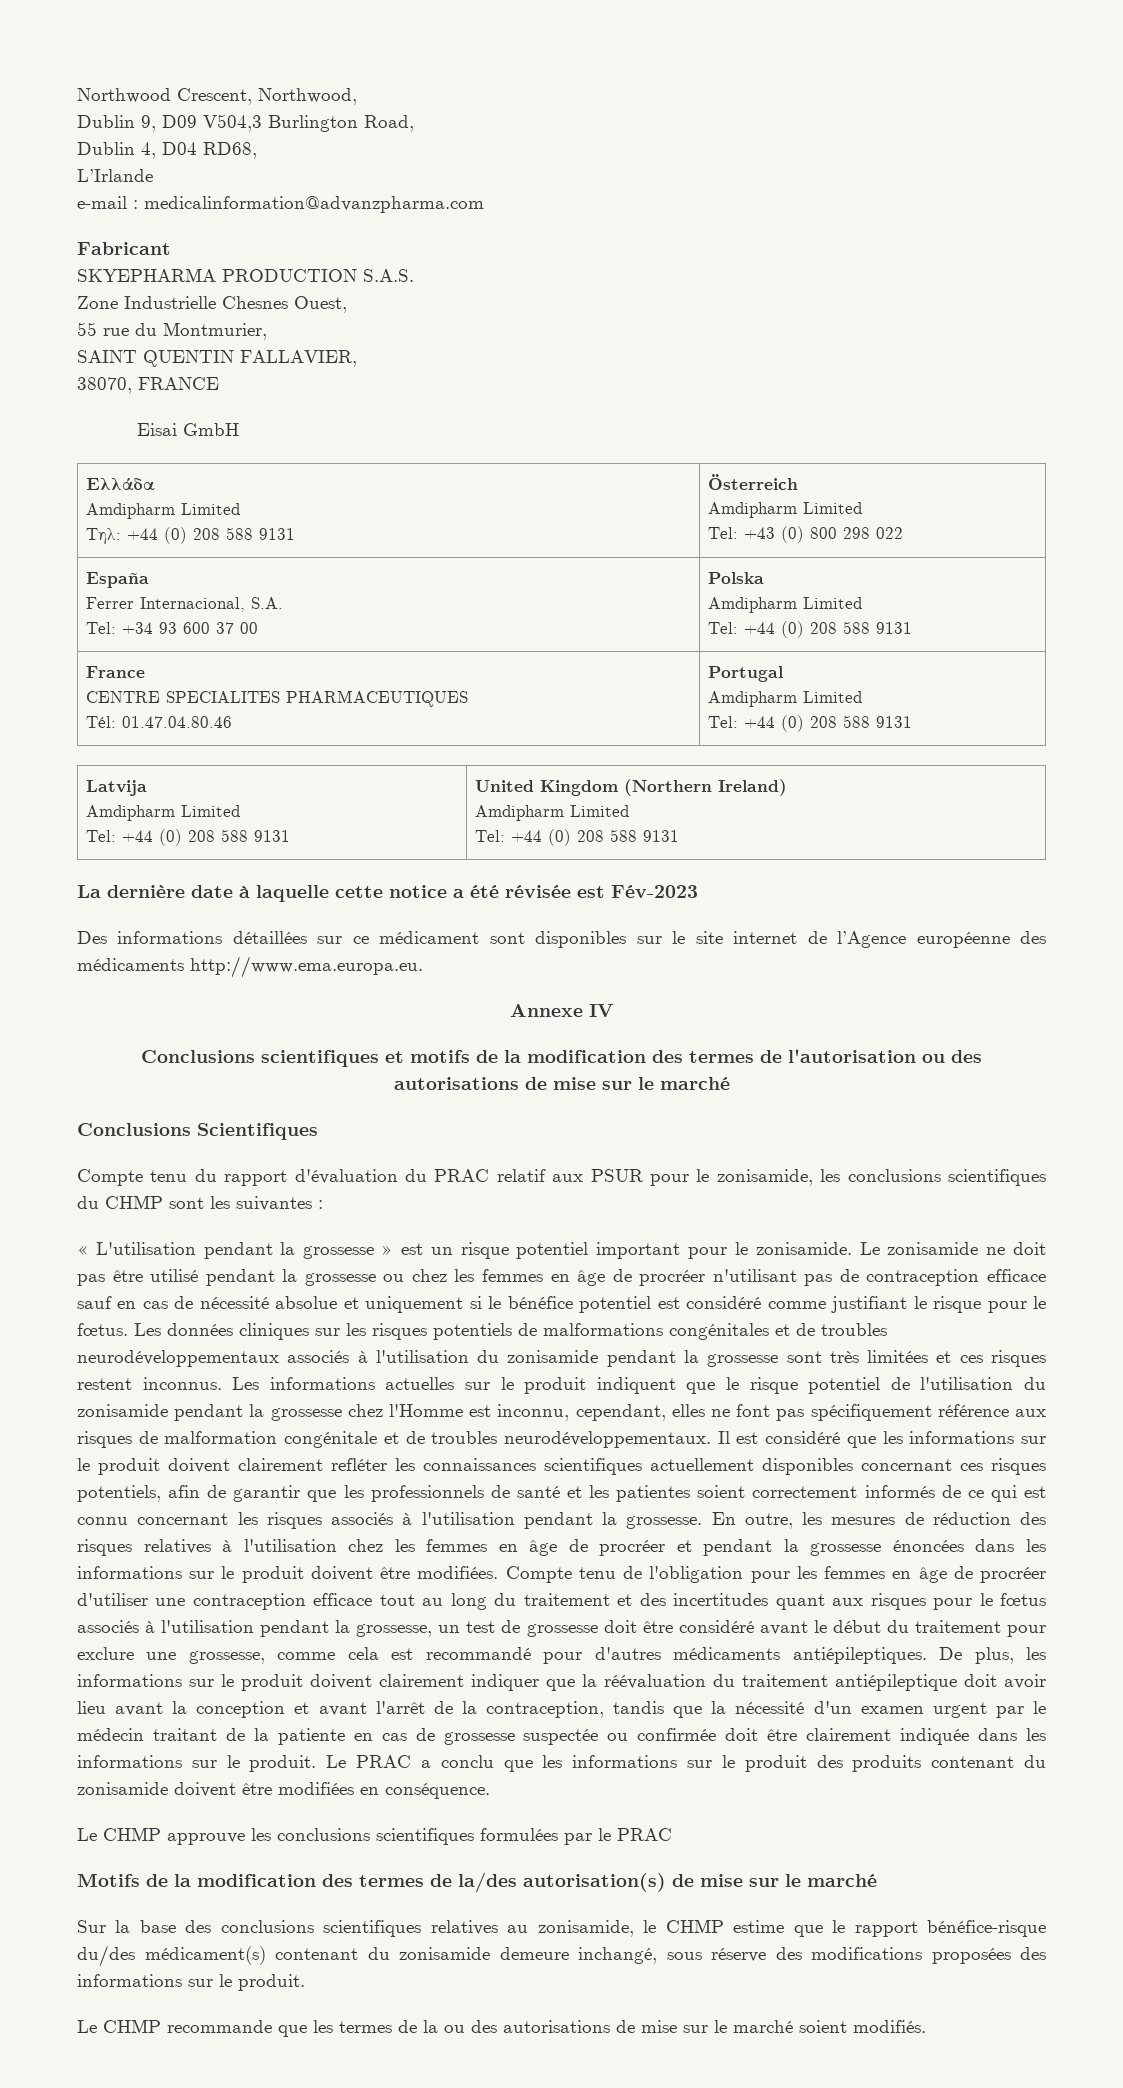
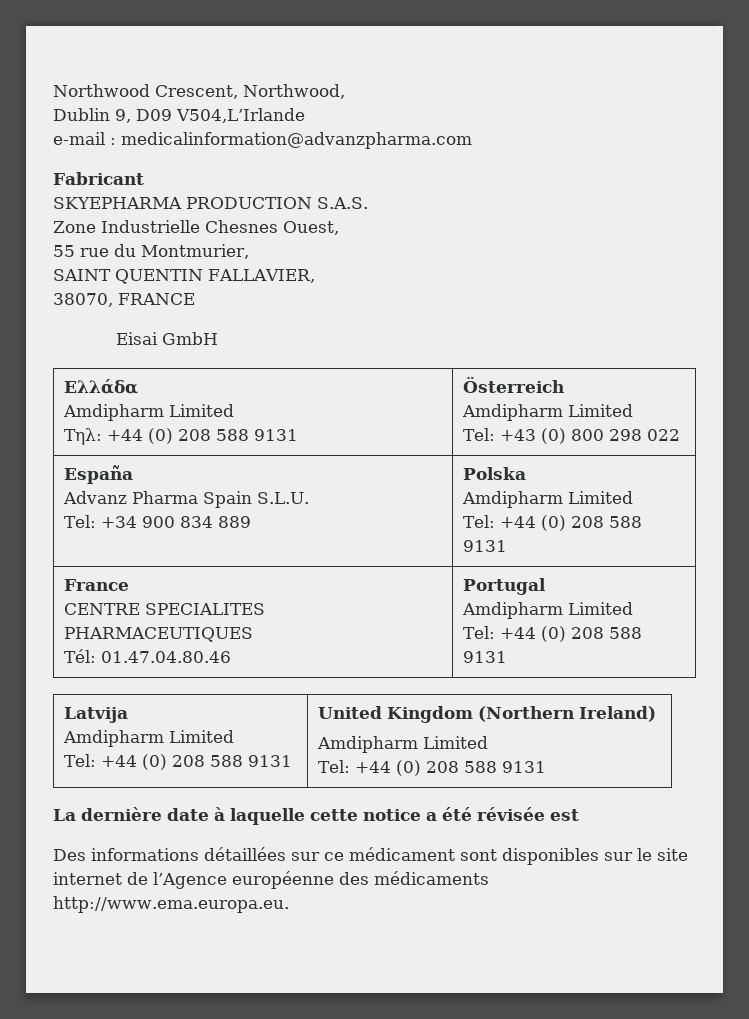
[203,114,414,132] [77,142,257,159] [77,169,153,182] V504,3 Burlington Road, // Dublin 4, D04 RD68, // L’Irlande -> [176,108,305,123] V504,L’Irlande
[85,597,283,612] [85,622,258,634] Ferrer Internacional, S.A. // Tel: +34 93 600 37 00 -> [62,491,309,508] [63,515,251,528] Advanz Pharma Spain S.L.U. // Tel: +34 900 834 889
[611,885,698,898] Fév-2023 -> (579, 815) none
[509,1004,614,1017] [141,1049,982,1067] [393,1077,730,1090] [77,1123,318,1140] [77,1169,1046,1186] [77,1195,323,1211] [77,1242,1047,1259] [77,1269,1046,1286] [77,1296,1047,1313] [77,1323,887,1340] [77,1350,1047,1367] [77,1377,1047,1394] [77,1404,1047,1421] [77,1431,1046,1448] [77,1458,1046,1475] [77,1485,1046,1502] [77,1512,1046,1529] [77,1539,1046,1556] [77,1566,1047,1583] [77,1593,1047,1610] [77,1620,1046,1637] [77,1647,1046,1664] [77,1674,1046,1691] [77,1701,1046,1718] [77,1728,1047,1745] [77,1755,1047,1772] [77,1782,490,1799] [77,1827,672,1845] [77,1872,877,1893] [77,1919,1047,1937] [77,1945,1046,1967] [77,1974,305,1991] [77,2019,926,2037] // Annexe IV // Conclusions scientifiques et motifs de la modification des termes de l'autorisation ou des autorisations de mise sur le marché // Conclusions Scientifiques // Compte tenu du rapport d'évaluation du PRAC relatif aux PSUR pour le zonisamide, les conclusions scientifiques du CHMP sont les suivantes : // « L'utilisation pendant la grossesse » est un risque potentiel important pour le zonisamide. Le zonisamide ne doit pas être utilisé pendant la grossesse ou chez les femmes en âge de procréer n'utilisant pas de contraception efficace sauf en cas de nécessité absolue et uniquement si le bénéfice potentiel est considéré comme justifiant le risque pour le fœtus. Les données cliniques sur les risques potentiels de malformations congénitales et de troubles neurodéveloppementaux associés à l'utilisation du zonisamide pendant la grossesse sont très limitées et ces risques restent inconnus. Les informations actuelles sur le produit indiquent que le risque potentiel de l'utilisation du zonisamide pendant la grossesse chez l'Homme est inconnu, cependant, elles ne font pas spécifiquement référence aux risques de malformation congénitale et de troubles neurodéveloppementaux. Il est considéré que les informations sur le produit doivent clairement refléter les connaissances scientifiques actuellement disponibles concernant ces risques potentiels, afin de garantir que les professionnels de santé et les patientes soient correctement informés de ce qui est connu concernant les risques associés à l'utilisation pendant la grossesse. En outre, les mesures de réduction des risques relatives à l'utilisation chez les femmes en âge de procréer et pendant la grossesse énoncées dans les informations sur le produit doivent être modifiées. Compte tenu de l'obligation pour les femmes en âge de procréer d'utiliser une contraception efficace tout au long du traitement et des incertitudes quant aux risques pour le fœtus associés à l'utilisation pendant la grossesse, un test de grossesse doit être considéré avant le début du traitement pour exclure une grossesse, comme cela est recommandé pour d'autres médicaments antiépileptiques. De plus, les informations sur le produit doivent clairement indiquer que la réévaluation du traitement antiépileptique doit avoir lieu avant la conception et avant l'arrêt de la contraception, tandis que la nécessité d'un examen urgent par le médecin traitant de la patiente en cas de grossesse suspectée ou confirmée doit être clairement indiquée dans les informations sur le produit. Le PRAC a conclu que les informations sur le produit des produits contenant du zonisamide doivent être modifiées en conséquence. // Le CHMP approuve les conclusions scientifiques formulées par le PRAC // Motifs de la modification des termes de la/des autorisation(s) de mise sur le marché // Sur la base des conclusions scientifiques relatives au zonisamide, le CHMP estime que le rapport bénéfice-risque du/des médicament(s) contenant du zonisamide demeure inchangé, sous réserve des modifications proposées des informations sur le produit. // Le CHMP recommande que les termes de la ou des autorisations de mise sur le marché soient modifiés. -> (289, 904) none

